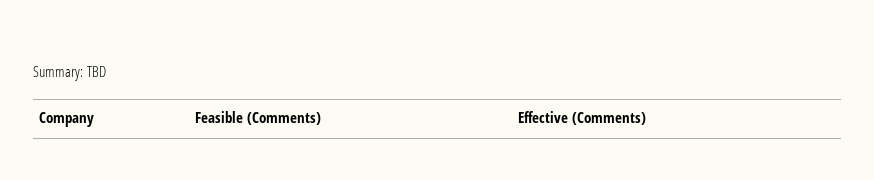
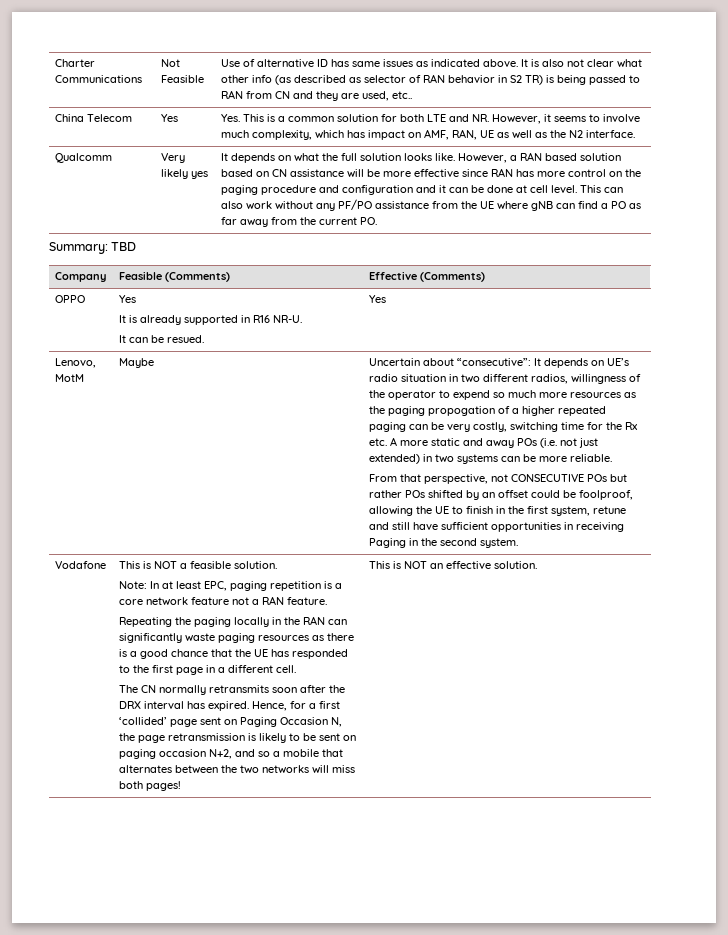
(33, 73) none -> [54,59,95,67] [54,75,142,83] [160,59,180,67] [160,75,204,83] [220,59,642,67] [220,74,640,85] [220,90,412,101] [54,114,132,122] [160,114,178,122] [220,114,640,124] [220,129,635,140] [54,153,112,163] [160,153,185,163] [160,169,208,179] [220,152,621,163] [220,168,641,177] [220,185,623,195] [220,199,641,211] [220,217,377,227] Charter Communications | Not Feasible | Use of alternative ID has same issues as indicated above. It is also not clear what other info (as described as selector of RAN behavior in S2 TR) is being passed to RAN from CN and they are used, etc.. // China Telecom | Yes | Yes. This is a common solution for both LTE and NR. However, it seems to involve much complexity, which has impact on AMF, RAN, UE as well as the N2 interface. // Qualcomm | Very likely yes | It depends on what the full solution looks like. However, a RAN based solution based on CN assistance will be more effective since RAN has more control on the paging procedure and configuration and it can be done at cell level. This can also work without any PF/PO assistance from the UE where gNB can find a PO as far away from the current PO. //
(647, 118) none -> [54,295,85,303] [118,295,136,303] [118,315,302,325] [118,335,204,343] [368,295,386,303] [54,358,96,368] [54,374,84,382] [118,358,154,368] [368,358,629,368] [368,374,641,384] [368,390,636,400] [368,406,606,416] [368,422,638,432] [368,437,598,448] [368,454,612,464] [368,474,627,484] [368,490,633,500] [368,506,626,516] [368,522,624,532] [368,538,518,548] [54,561,106,569] [118,561,277,569] [118,581,342,591] [118,596,327,605] [118,616,347,627] [118,633,354,643] [118,649,348,659] [118,665,296,675] [118,685,345,695] [118,701,340,711] [118,717,342,727] [118,733,356,743] [118,749,343,759] [118,765,355,773] [118,781,181,791] [368,561,537,569] // OPPO | Yes // It is already supported in R16 NR-U. // It can be resued. | Yes // Lenovo, MotM | Maybe | Uncertain about “consecutive”: It depends on UE’s radio situation in two different radios, willingness of the operator to expend so much more resources as the paging propogation of a higher repeated paging can be very costly, switching time for the Rx etc. A more static and away POs (i.e. not just extended) in two systems can be more reliable. // From that perspective, not CONSECUTIVE POs but rather POs shifted by an offset could be foolproof, allowing the UE to finish in the first system, retune and still have sufficient opportunities in receiving Paging in the second system. // Vodafone | This is NOT a feasible solution. // Note: In at least EPC, paging repetition is a core network feature not a RAN feature. // Repeating the paging locally in the RAN can significantly waste paging resources as there is a good chance that the UE has responded to the first page in a different cell. // The CN normally retransmits soon after the DRX interval has expired. Hence, for a first ‘collided’ page sent on Paging Occasion N, the page retransmission is likely to be sent on paging occasion N+2, and so a mobile that alternates between the two networks will miss both pages! | This is NOT an effective solution.

